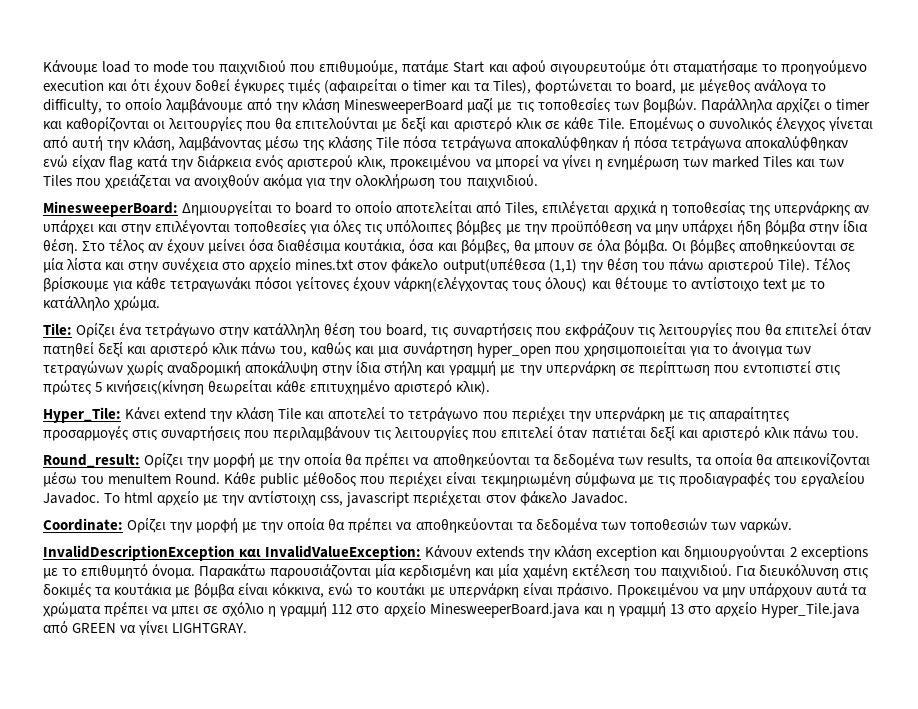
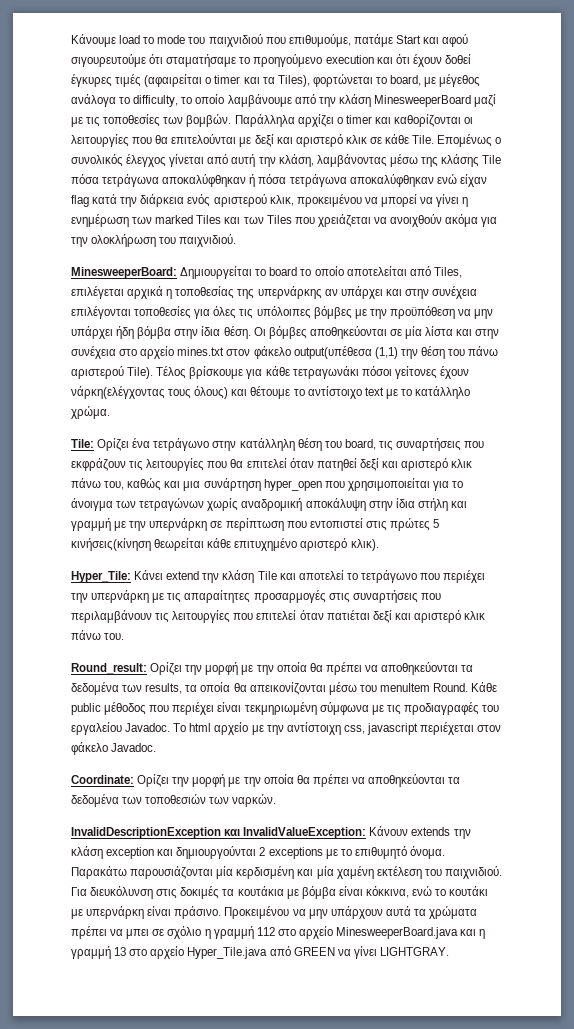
(152, 229) none -> [432,286,478,299] συνέχεια
[82,239,668,254] Στο τέλος αν έχουν μείνει όσα διαθέσιμα κουτάκια, όσα και βόμβες, θα μπουν σε όλα βόμβα. -> (251, 332) none

